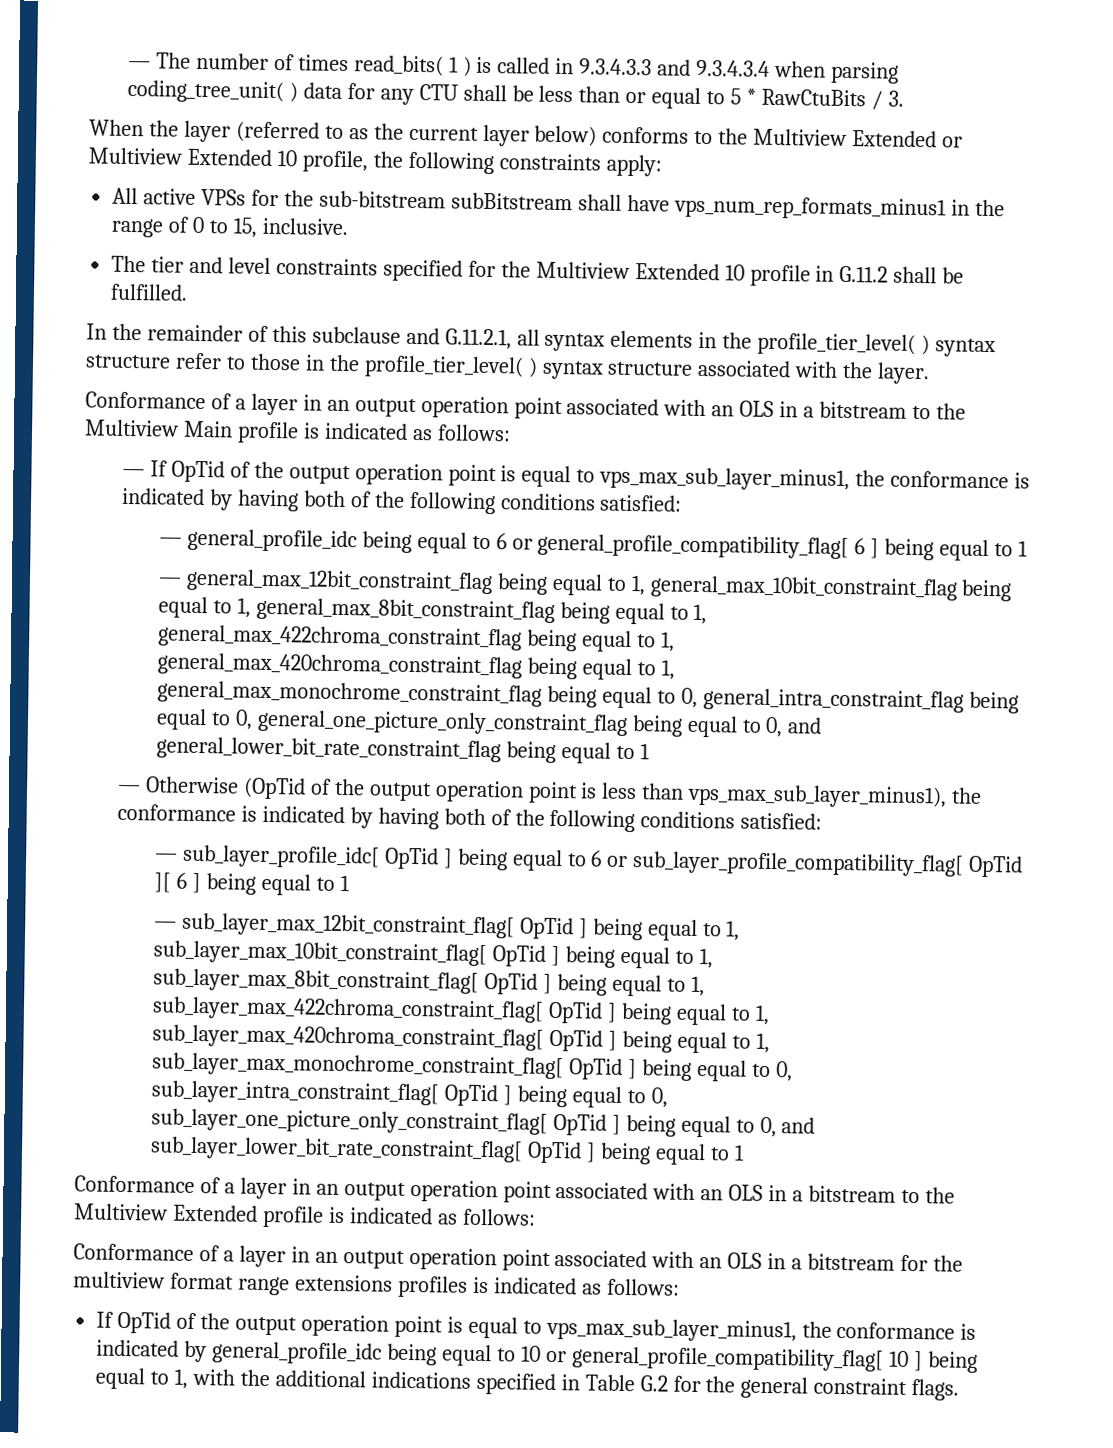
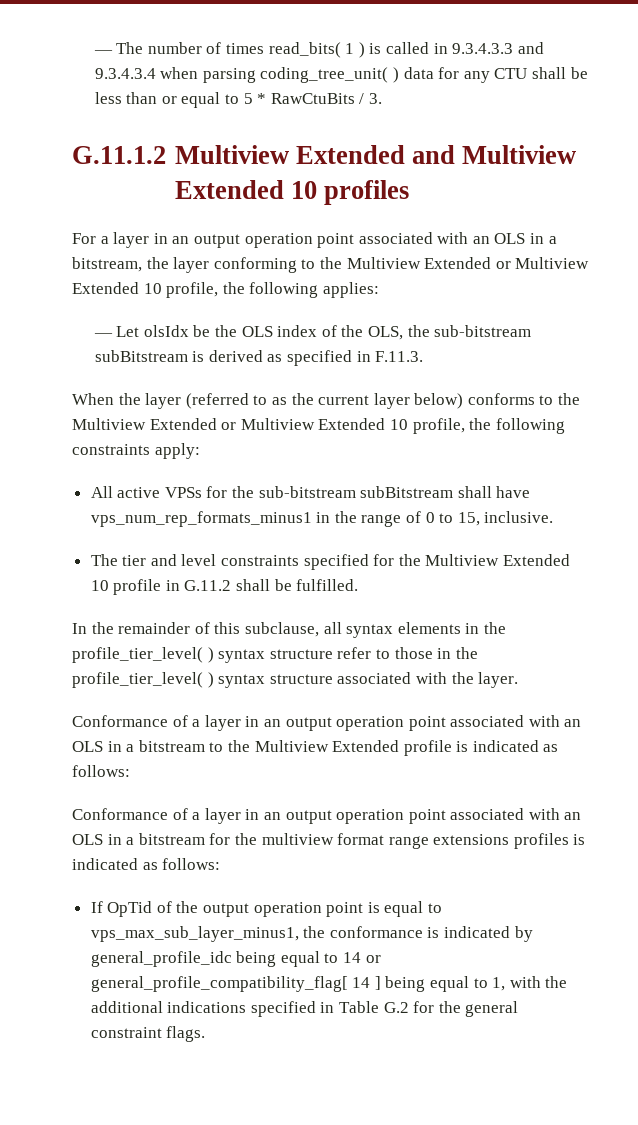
(904, 98) none -> [72,145,576,164] [174,180,409,205] [72,232,557,248] [72,257,590,273] [72,282,379,298] [93,325,532,340] [94,350,424,366] // G.11.1.2 Multiview Extended and Multiview Extended 10 profiles // For a layer in an output operation point associated with an OLS in a bitstream, the layer conforming to the Multiview Extended or Multiview Extended 10 profile, the following applies: // — Let olsIdx be the OLS index of the OLS, the sub-bitstream subBitstream is derived as specified in F.11.3.
[311,326,512,350] subclause and G.11.2.1, -> [244,622,319,637] subclause,
[85,391,966,420] [84,419,511,444] [121,460,1031,492] [121,487,683,515] [158,528,1029,562] [157,568,1013,602] [157,596,708,625] [157,624,675,653] [156,652,675,681] [156,680,1019,714] [155,708,823,738] [155,736,650,764] [117,776,983,809] [116,803,823,833] [154,844,1024,878] [153,872,350,896] [153,912,741,941] [152,940,713,969] [152,968,705,997] [151,996,770,1026] [151,1024,770,1054] [151,1052,793,1082] [150,1080,668,1108] [150,1108,816,1138] [149,1136,745,1166] // Conformance of a layer in an output operation point associated with an OLS in a bitstream to the Multiview Main profile is indicated as follows: // — If OpTid of the output operation point is equal to vps_max_sub_layer_minus1, the conformance is indicated by having both of the following conditions satisfied: // — general_profile_idc being equal to 6 or general_profile_compatibility_flag[ 6 ] being equal to 1 // — general_max_12bit_constraint_flag being equal to 1, general_max_10bit_constraint_flag being equal to 1, general_max_8bit_constraint_flag being equal to 1, general_max_422chroma_constraint_flag being equal to 1, general_max_420chroma_constraint_flag being equal to 1, general_max_monochrome_constraint_flag being equal to 0, general_intra_constraint_flag being equal to 0, general_one_picture_only_constraint_flag being equal to 0, and general_lower_bit_rate_constraint_flag being equal to 1 // — Otherwise (OpTid of the output operation point is less than vps_max_sub_layer_minus1), the conformance is indicated by having both of the following conditions satisfied: // — sub_layer_profile_idc[ OpTid ] being equal to 6 or sub_layer_profile_compatibility_flag[ OpTid ][ 6 ] being equal to 1 // — sub_layer_max_12bit_constraint_flag[ OpTid ] being equal to 1, sub_layer_max_10bit_constraint_flag[ OpTid ] being equal to 1, sub_layer_max_8bit_constraint_flag[ OpTid ] being equal to 1, sub_layer_max_422chroma_constraint_flag[ OpTid ] being equal to 1, sub_layer_max_420chroma_constraint_flag[ OpTid ] being equal to 1, sub_layer_max_monochrome_constraint_flag[ OpTid ] being equal to 0, sub_layer_intra_constraint_flag[ OpTid ] being equal to 0, sub_layer_one_picture_only_constraint_flag[ OpTid ] being equal to 0, and sub_layer_lower_bit_rate_constraint_flag[ OpTid ] being equal to 1 -> (519, 680) none
[520,1345,909,1372] 10 or general_profile_compatibility_flag[ 10 -> [343,952,381,963] [90,976,371,992] 14 or general_profile_compatibility_flag[ 14

